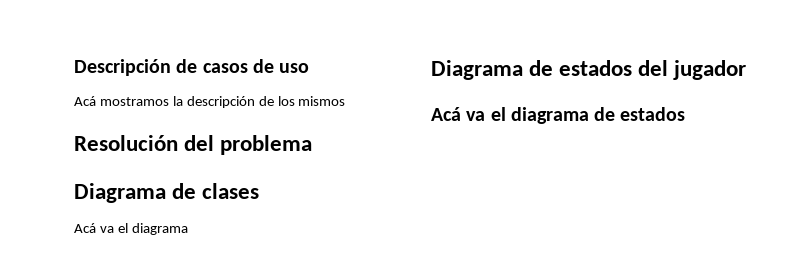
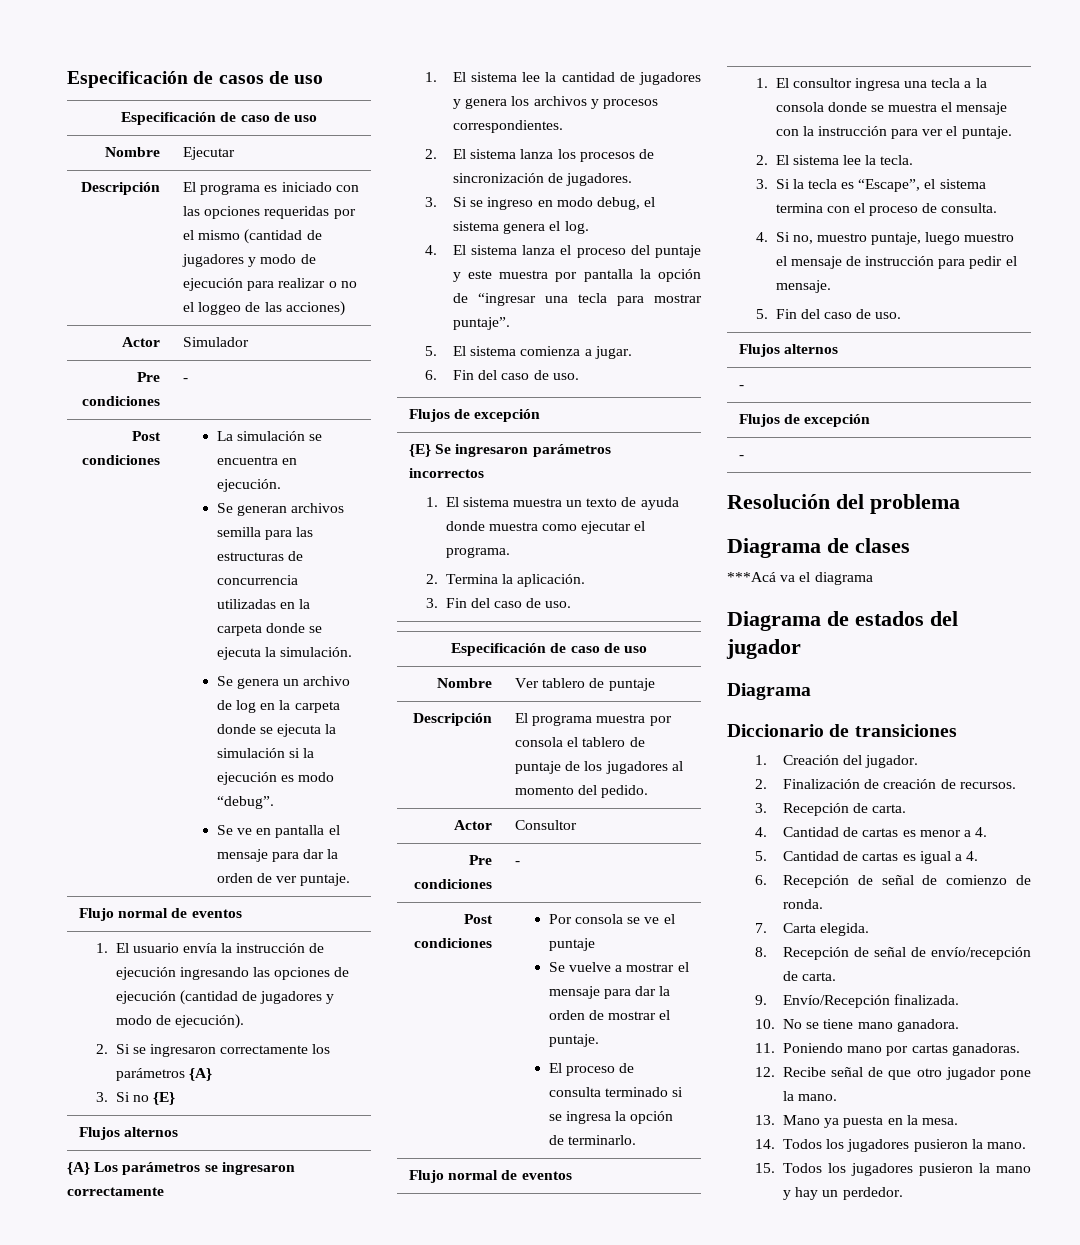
[74,59,171,76] Descripción -> [67,71,188,88] Especificación
[74,96,346,108] // Acá mostramos la descripción de los mismos -> [121,112,317,125] [104,147,160,157] [183,147,236,160] [80,182,160,195] [183,182,359,195] [183,206,356,219] [183,229,322,244] [182,254,316,267] [183,278,357,291] [183,301,345,316] [121,337,160,347] [183,337,250,347] [136,372,160,382] [81,396,160,406] [183,378,189,382] [131,431,161,441] [81,455,160,465] [216,431,323,441] [216,456,298,465] [216,479,281,492] [216,503,345,516] [216,527,314,540] [216,551,304,561] [216,575,298,585] [216,599,311,609] [216,623,323,636] [216,647,353,660] [216,676,351,689] [216,700,340,713] [216,724,337,737] [216,748,315,758] [216,772,335,785] [216,796,274,809] [216,825,340,838] [216,849,339,862] [216,873,351,886] [79,908,242,921] [95,943,325,953] [115,967,350,980] [115,990,335,1005] [115,1014,244,1029] [95,1044,331,1057] [115,1068,212,1081] [95,1092,175,1105] [79,1127,179,1140] [67,1162,295,1175] [67,1187,164,1196] [424,72,701,85] [452,96,658,109] [452,120,563,133] [424,149,654,162] [452,173,633,186] [424,197,656,210] [452,221,589,234] [424,245,701,258] [452,269,701,282] [452,293,702,306] [452,317,510,330] [424,346,632,359] [424,370,579,380] [409,409,541,422] [409,444,611,457] [409,468,485,478] [425,497,679,510] [445,521,646,534] [445,547,510,558] [425,574,585,587] [425,598,572,608] [451,643,647,656] [436,678,492,688] [515,678,655,691] [412,713,492,726] [515,713,672,726] [515,737,645,747] [515,761,683,774] [515,785,649,798] [453,820,492,830] [515,820,578,830] [468,855,492,865] [413,879,492,889] [515,861,521,865] [463,914,493,924] [413,938,492,948] [548,914,675,924] [548,938,595,951] [548,962,689,972] [548,986,671,999] [548,1010,671,1020] [548,1034,599,1047] [548,1063,635,1076] [548,1087,684,1097] [548,1111,674,1124] [548,1135,637,1145] [409,1170,572,1183] [755,78,987,91] [775,102,1008,115] [775,126,1012,139] [755,155,914,165] [755,179,986,192] [775,203,998,216] [755,232,1015,245] [775,256,1017,269] [775,280,831,293] [755,309,902,319] [739,344,839,357] [739,385,745,389] [739,414,871,427] [739,455,745,459] // Especificación de caso de uso // Nombre | Ejecutar // Descripción | El programa es iniciado con las opciones requeridas por el mismo (cantidad de jugadores y modo de ejecución para realizar o no el loggeo de las acciones) // Actor | Simulador // Pre condiciones | - // Post condiciones | La simulación se encuentra en ejecución. // Se generan archivos semilla para las estructuras de concurrencia utilizadas en la carpeta donde se ejecuta la simulación. // Se genera un archivo de log en la carpeta donde se ejecuta la simulación si la ejecución es modo “debug”. // Se ve en pantalla el mensaje para dar la orden de ver puntaje. // Flujo normal de eventos // 1. El usuario envía la instrucción de ejecución ingresando las opciones de ejecución (cantidad de jugadores y modo de ejecución). // 2. Si se ingresaron correctamente los parámetros {A} // 3. Si no {E} // Flujos alternos // {A} Los parámetros se ingresaron correctamente // 1. El sistema lee la cantidad de jugadores y genera los archivos y procesos correspondientes. // 2. El sistema lanza los procesos de sincronización de jugadores. // 3. Si se ingreso en modo debug, el sistema genera el log. // 4. El sistema lanza el proceso del puntaje y este muestra por pantalla la opción de “ingresar una tecla para mostrar puntaje”. // 5. El sistema comienza a jugar. // 6. Fin del caso de uso. // Flujos de excepción // {E} Se ingresaron parámetros incorrectos // 1. El sistema muestra un texto de ayuda donde muestra como ejecutar el programa. // 2. Termina la aplicación. // 3. Fin del caso de uso. // Especificación de caso de uso // Nombre | Ver tablero de puntaje // Descripción | El programa muestra por consola el tablero de puntaje de los jugadores al momento del pedido. // Actor | Consultor // Pre condiciones | - // Post condiciones | Por consola se ve el puntaje // Se vuelve a mostrar el mensaje para dar la orden de mostrar el puntaje. // El proceso de consulta terminado si se ingresa la opción de terminarlo. // Flujo normal de eventos // 1. El consultor ingresa una tecla a la consola donde se muestra el mensaje con la instrucción para ver el puntaje. // 2. El sistema lee la tecla. // 3. Si la tecla es “Escape”, el sistema termina con el proceso de consulta. // 4. Si no, muestro puntaje, luego muestro el mensaje de instrucción para pedir el mensaje. // 5. Fin del caso de uso. // Flujos alternos // - // Flujos de excepción // -
[74,223,96,233] Acá -> [727,572,776,582] ***Acá
[431,107,686,124] Acá va el diagrama de estados -> [727,683,811,700] [727,724,957,737] [754,755,919,768] [754,779,1016,789] [754,803,907,816] [754,827,988,837] [754,851,979,864] [754,875,1031,888] [782,899,823,909] [754,923,870,936] [754,947,1031,960] [782,971,837,981] [754,994,960,1008] [754,1019,959,1032] [754,1043,1020,1056] [754,1067,1031,1080] [782,1091,838,1101] [754,1115,958,1128] [754,1139,1026,1152] [754,1163,1031,1176] [782,1187,903,1200] Diagrama // Diccionario de transiciones // 1. Creación del jugador. // 2. Finalización de creación de recursos. // 3. Recepción de carta. // 4. Cantidad de cartas es menor a 4. // 5. Cantidad de cartas es igual a 4. // 6. Recepción de señal de comienzo de ronda. // 7. Carta elegida. // 8. Recepción de señal de envío/recepción de carta. // 9. Envío/Recepción finalizada. // 10. No se tiene mano ganadora. // 11. Poniendo mano por cartas ganadoras. // 12. Recibe señal de que otro jugador pone la mano. // 13. Mano ya puesta en la mesa. // 14. Todos los jugadores pusieron la mano. // 15. Todos los jugadores pusieron la mano y hay un perdedor.

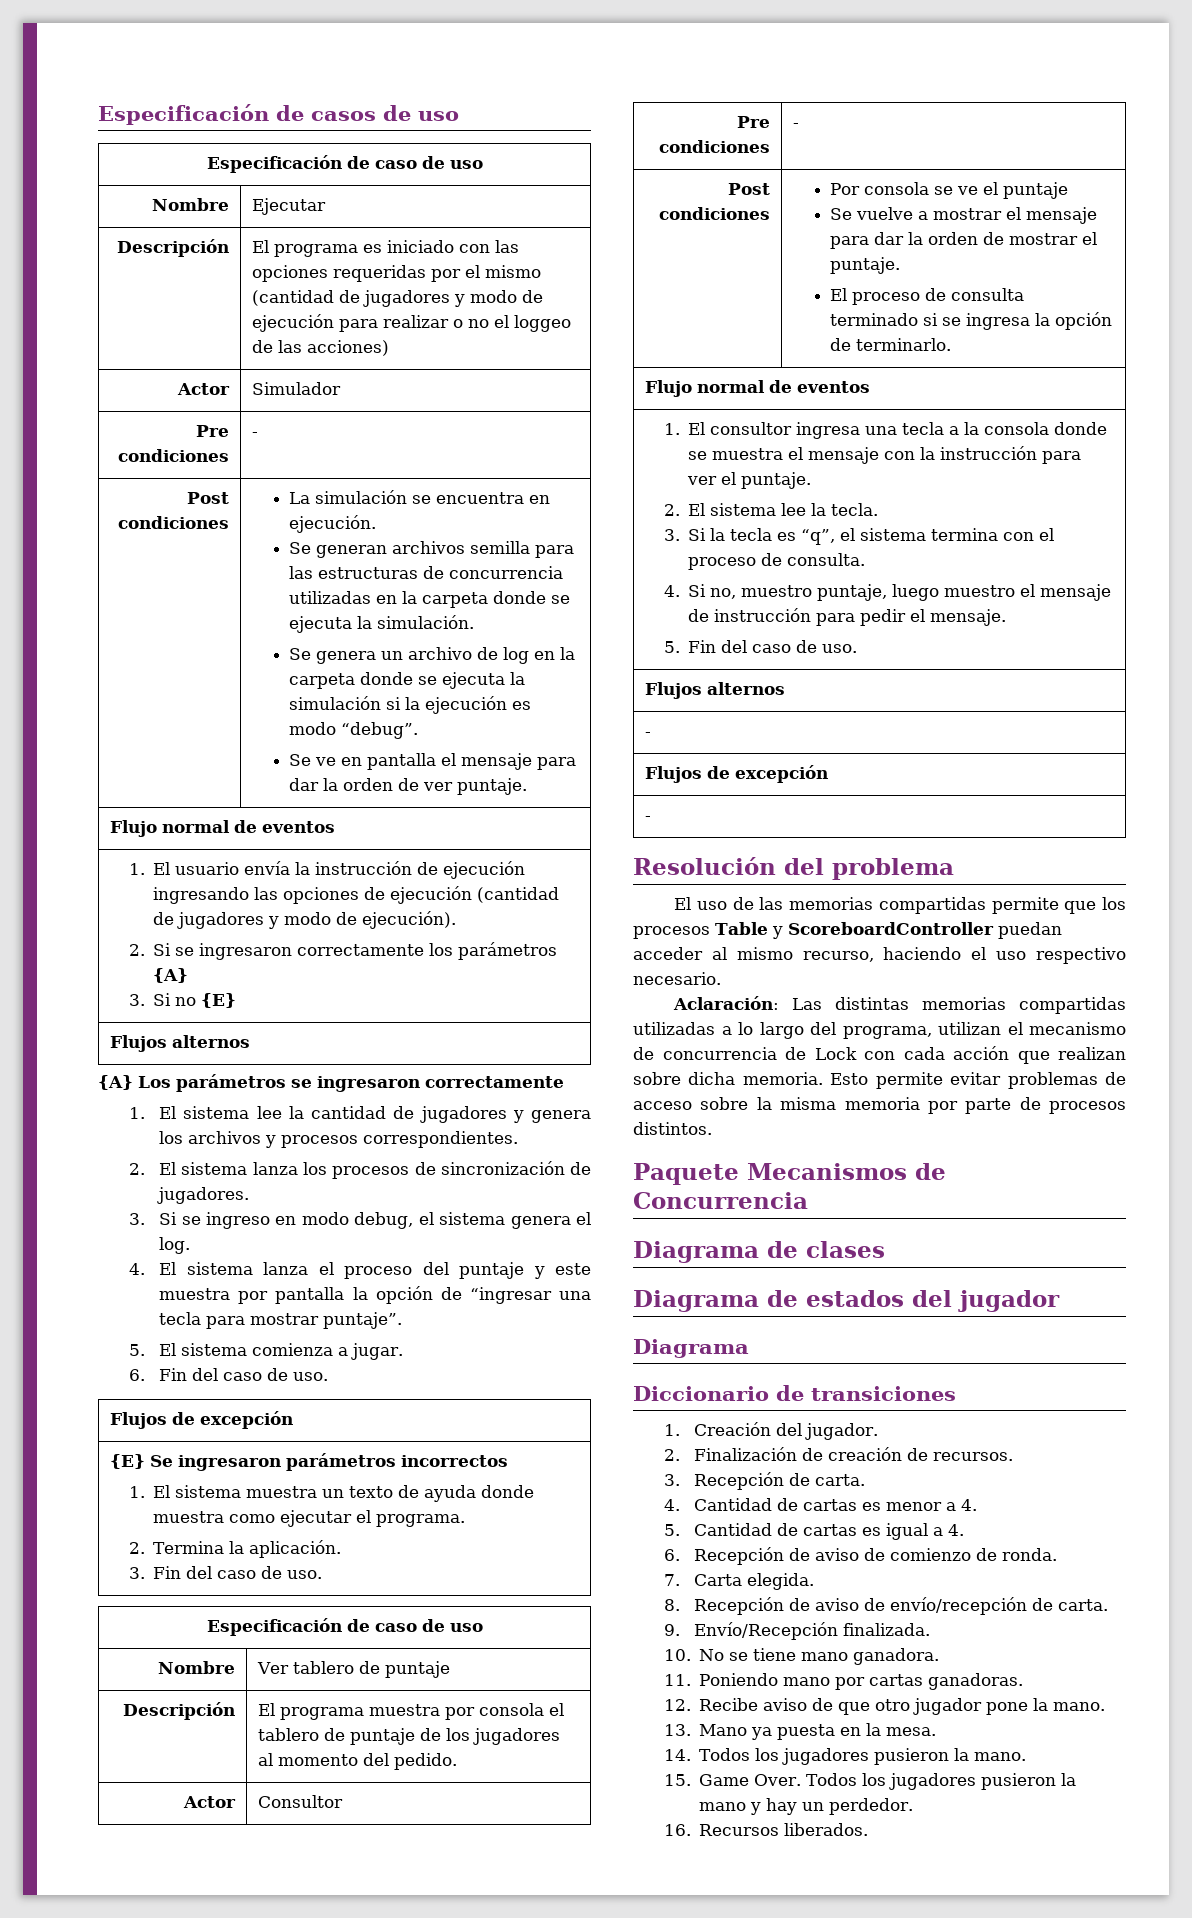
[858,179,921,192] “Escape”, -> [800,529,835,545] “q”,
(960, 504) none -> [674,897,1126,914] [633,922,1062,939] [633,947,1126,964] [633,972,721,985] [673,996,1126,1014] [633,1022,1126,1039] [633,1046,1126,1064] [633,1072,1126,1089] [633,1097,1126,1114] [633,1122,712,1135] [633,1163,946,1185] [633,1192,808,1209] // El uso de las memorias compartidas permite que los procesos Table y ScoreboardController puedan acceder al mismo recurso, haciendo el uso respectivo necesario. // Aclaración: Las distintas memorias compartidas utilizadas a lo largo del programa, utilizan el mecanismo de concurrencia de Lock con cada acción que realizan sobre dicha memoria. Esto permite evitar problemas de acceso sobre la misma memoria por parte de procesos distintos. // Paquete Mecanismos de Concurrencia
[727,572,873,585] // ***Acá va el diagrama -> (885, 1249) none
[881,875,914,885] señal -> [815,1548,860,1561] aviso
[873,947,906,957] señal -> [815,1598,860,1611] aviso
[831,1067,864,1077] señal -> [762,1698,807,1711] aviso
(775, 1168) none -> [698,1774,801,1786] Game Over.
(903, 1193) none -> [663,1823,868,1836] // 16. Recursos liberados.

